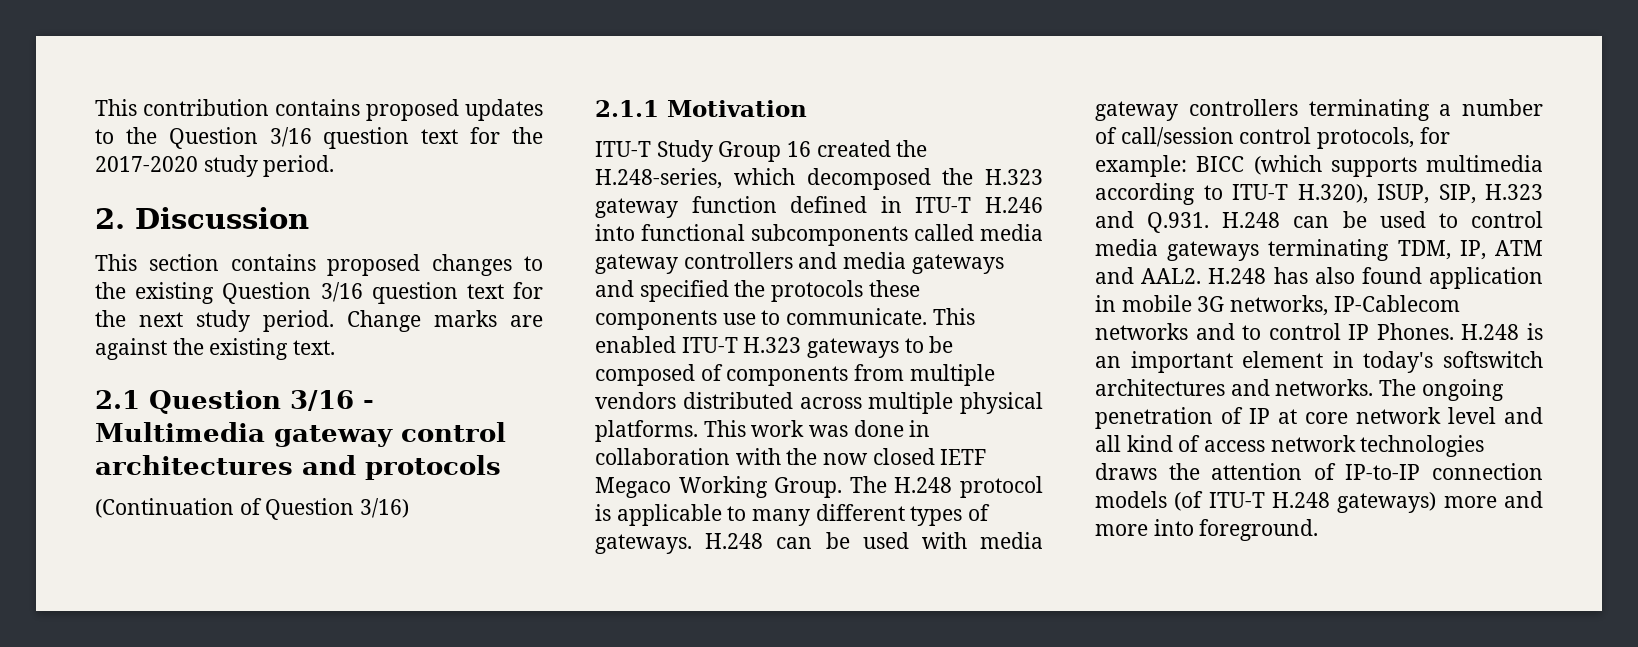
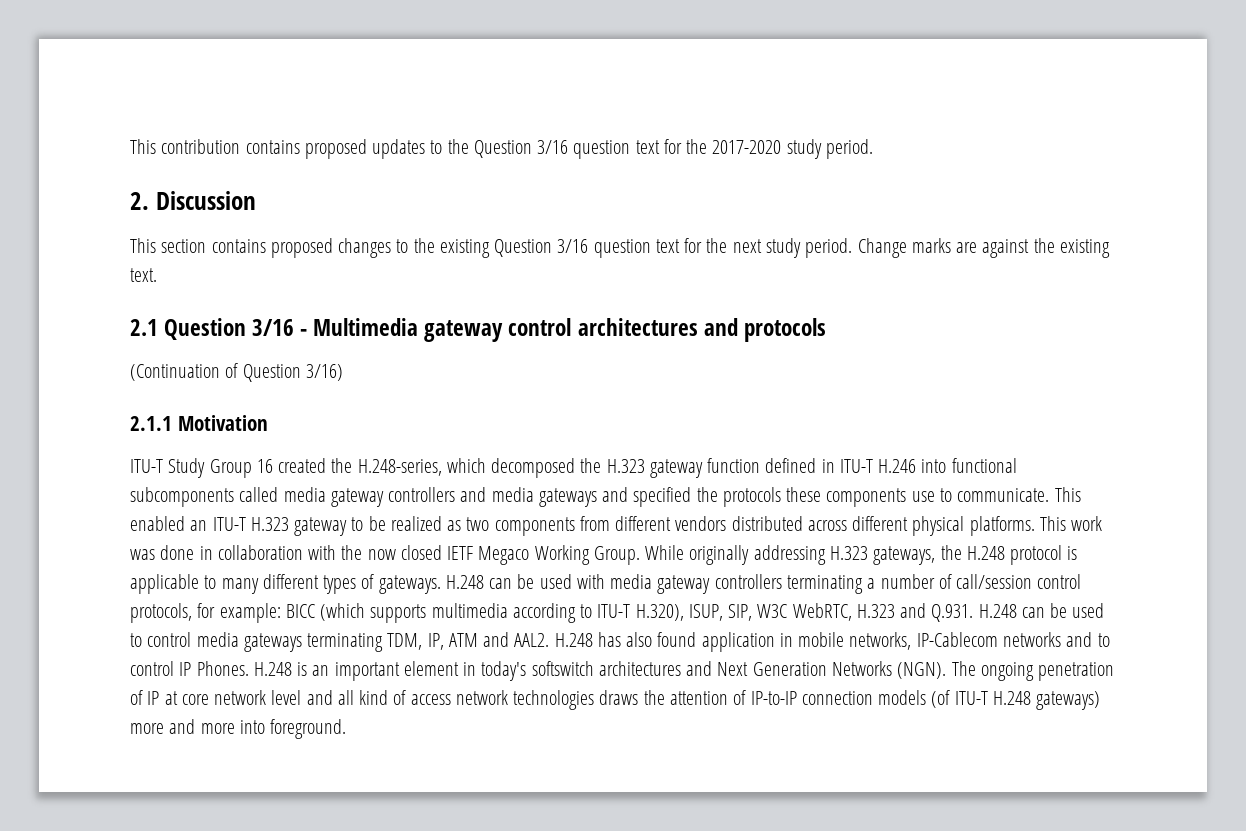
(676, 344) none -> [190,520,208,531] an
[807,338,900,358] gateways -> [294,517,348,536] gateway
[595,364,723,386] composed of -> [390,516,490,531] realized as two
[909,364,995,386] multiple -> [615,516,672,531] different
[868,392,954,414] multiple -> [852,516,909,531] different
[849,476,887,493] The -> [645,545,962,565] While originally addressing H.323 gateways, the
(1476, 194) none -> [757,603,852,621] W3C WebRTC,
[1197,296,1225,312] 3G -> (845, 639) none
[1275,379,1374,396] networks. -> [717,661,947,679] Next Generation Networks (NGN).

